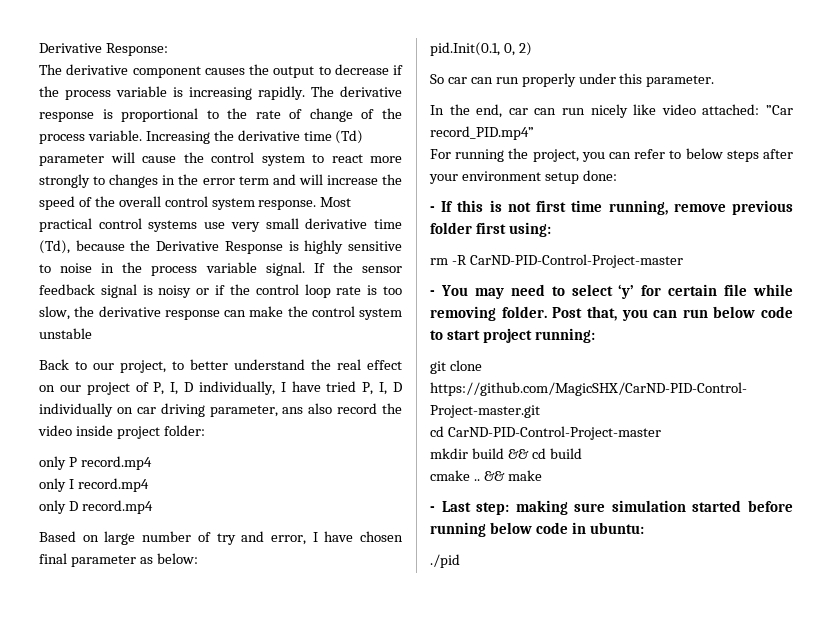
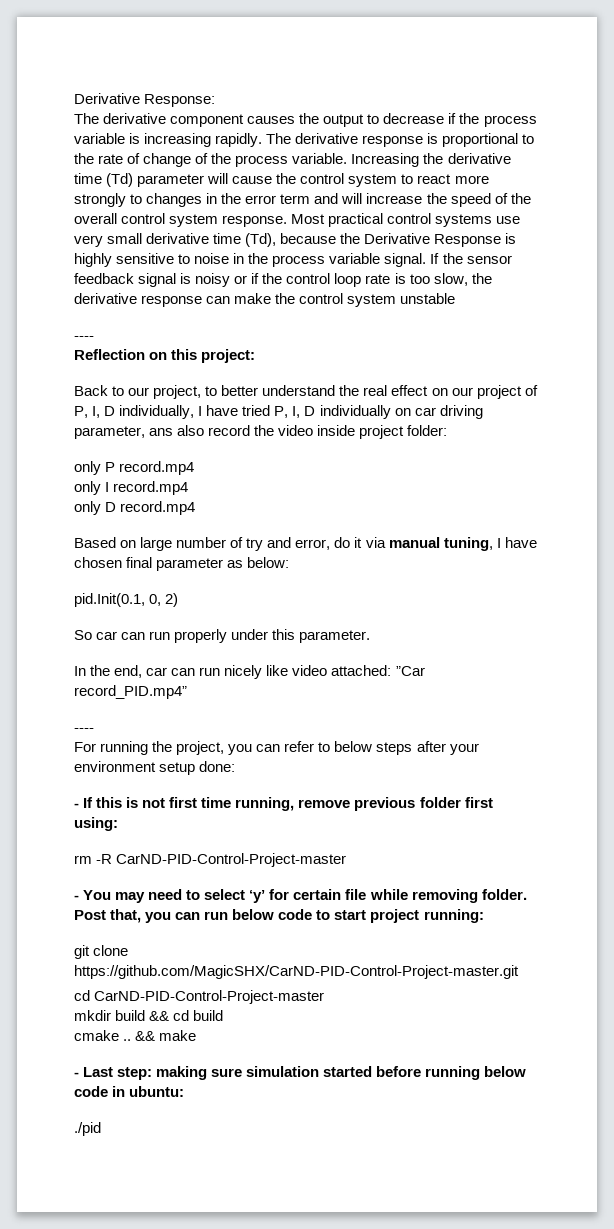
(92, 333) none -> [74,336,94,340] [74,349,256,363] // ---- // Reflection on this project:
(306, 540) none -> [334,537,493,551] do it via manual tuning,
(534, 133) none -> [74,728,94,732] // ----

